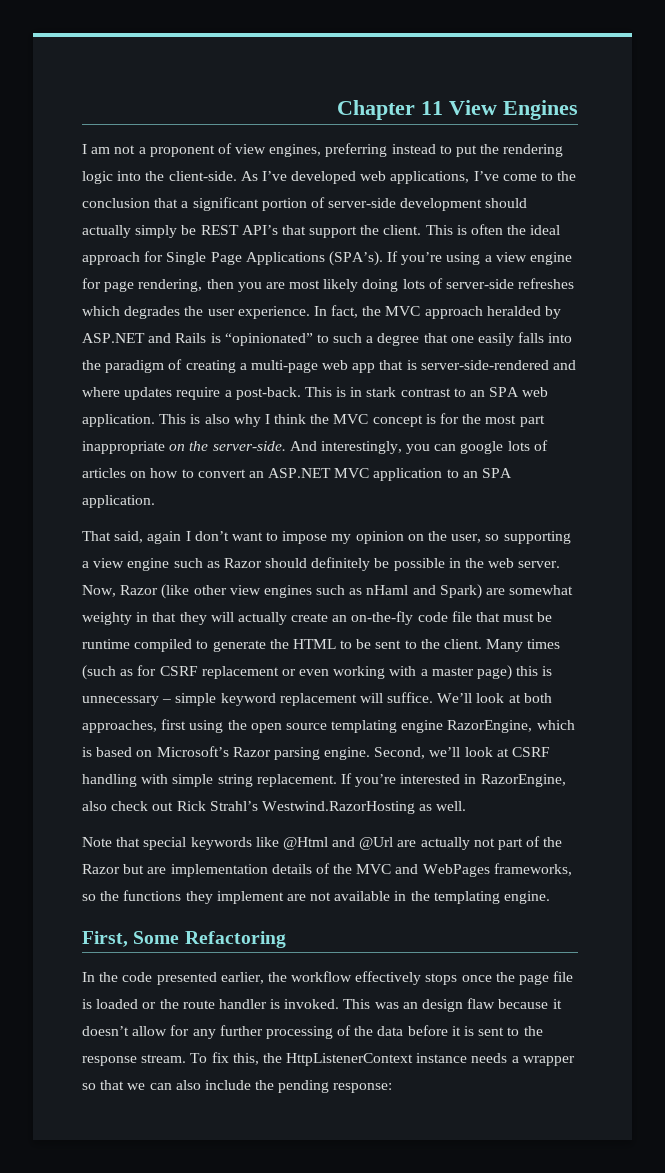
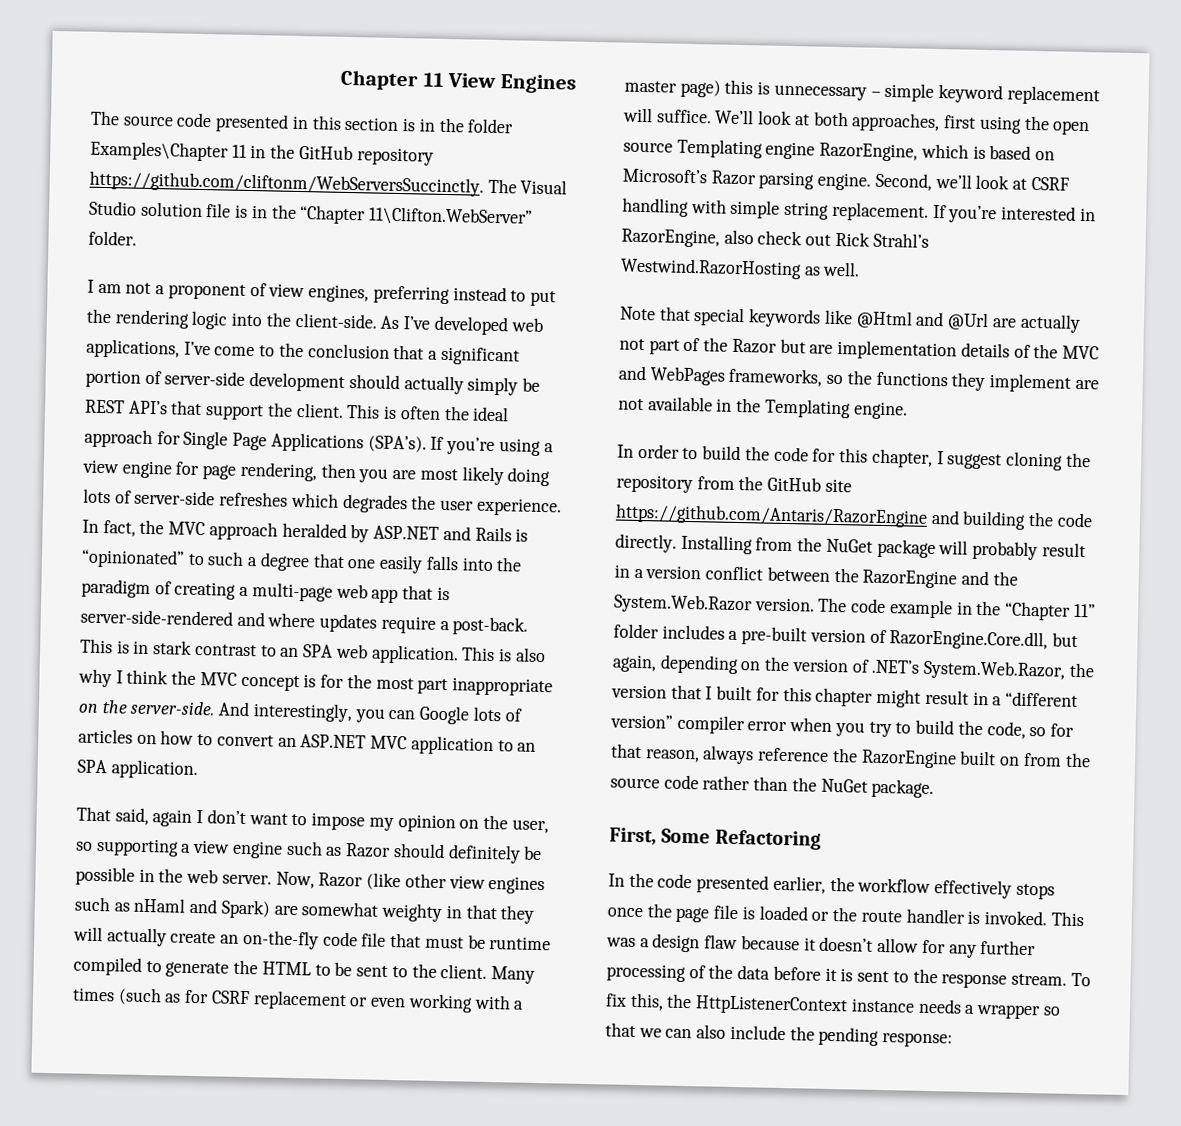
(578, 110) none -> [90,110,515,134] [90,140,434,166] [89,170,568,197] [89,200,534,227] [88,230,137,246] // The source code presented in this section is in the folder Examples\Chapter 11 in the GitHub repository https://github.com/cliftonm/WebServersSuccinctly. The Visual Studio solution file is in the “Chapter 11\Clifton.WebServer” folder.
[460,441,504,454] google -> [419,705,471,725] Google
[331,720,398,733] templating -> [676,138,763,159] Templating
[433,891,551,904] templating engine. -> [764,398,908,420] [617,443,1091,471] [616,474,852,494] [615,503,1093,530] [615,533,1086,561] [614,564,1018,589] [614,593,1096,621] [613,623,1079,651] [612,654,1095,681] [611,684,1078,708] [610,714,1074,739] [611,743,1091,769] [610,774,935,799] Templating engine. // In order to build the code for this chapter, I suggest cloning the repository from the GitHub site https://github.com/Antaris/RazorEngine and building the code directly. Installing from the NuGet package will probably result in a version conflict between the RazorEngine and the System.Web.Razor version. The code example in the “Chapter 11” folder includes a pre-built version of RazorEngine.Core.dll, but again, depending on the version of .NET’s System.Web.Razor, the version that I built for this chapter might result in a “different version” compiler error when you try to build the code, so for that reason, always reference the RazorEngine built on from the source code rather than the NuGet package.
[402,1002,418,1009] an -> [639,938,650,948] a

